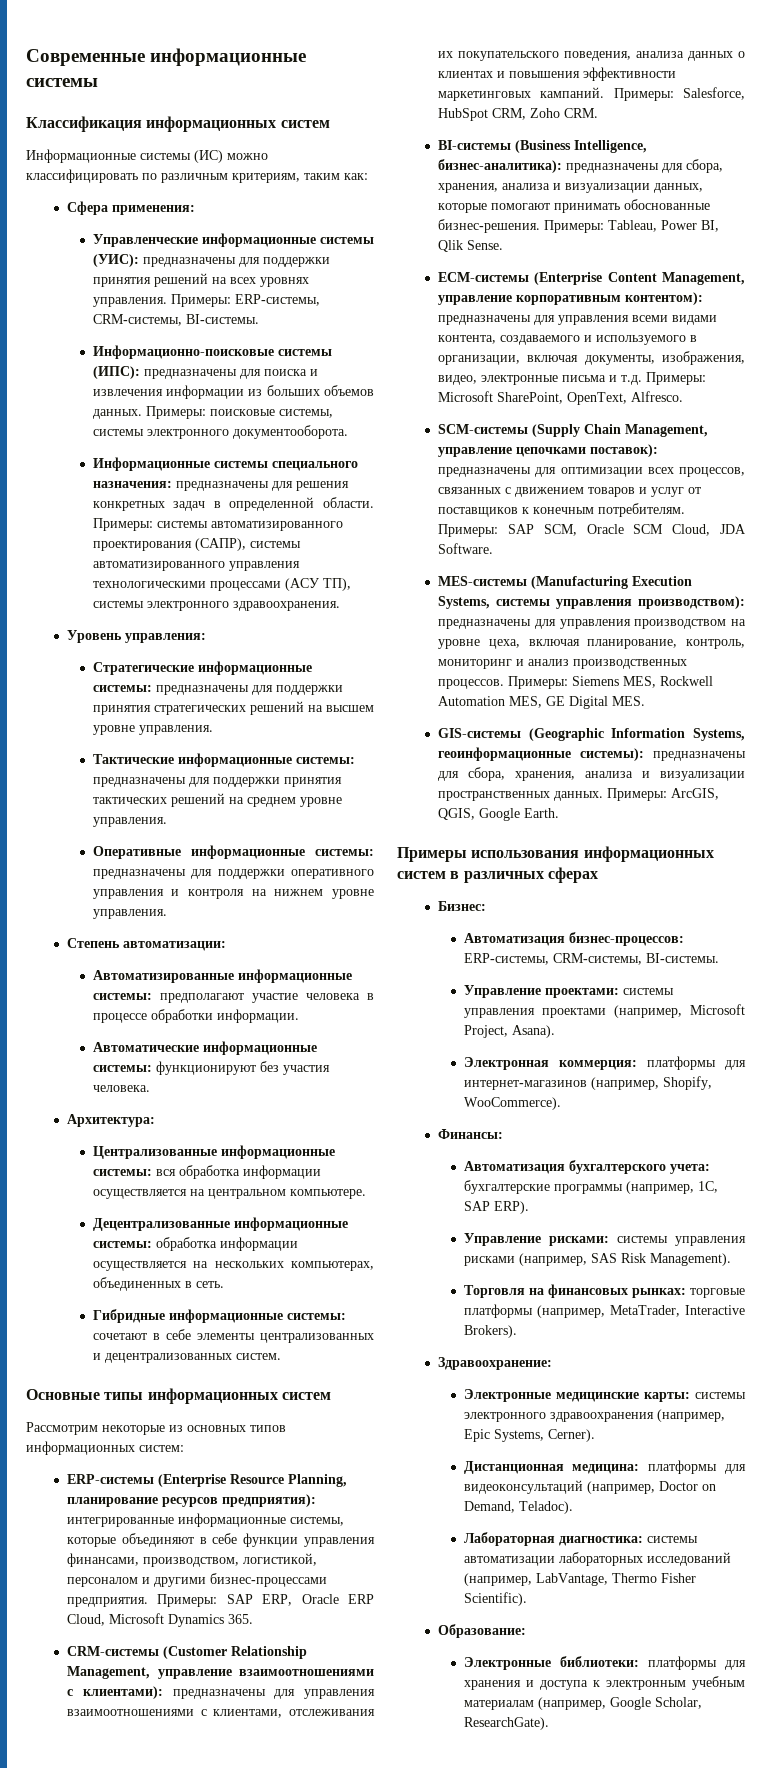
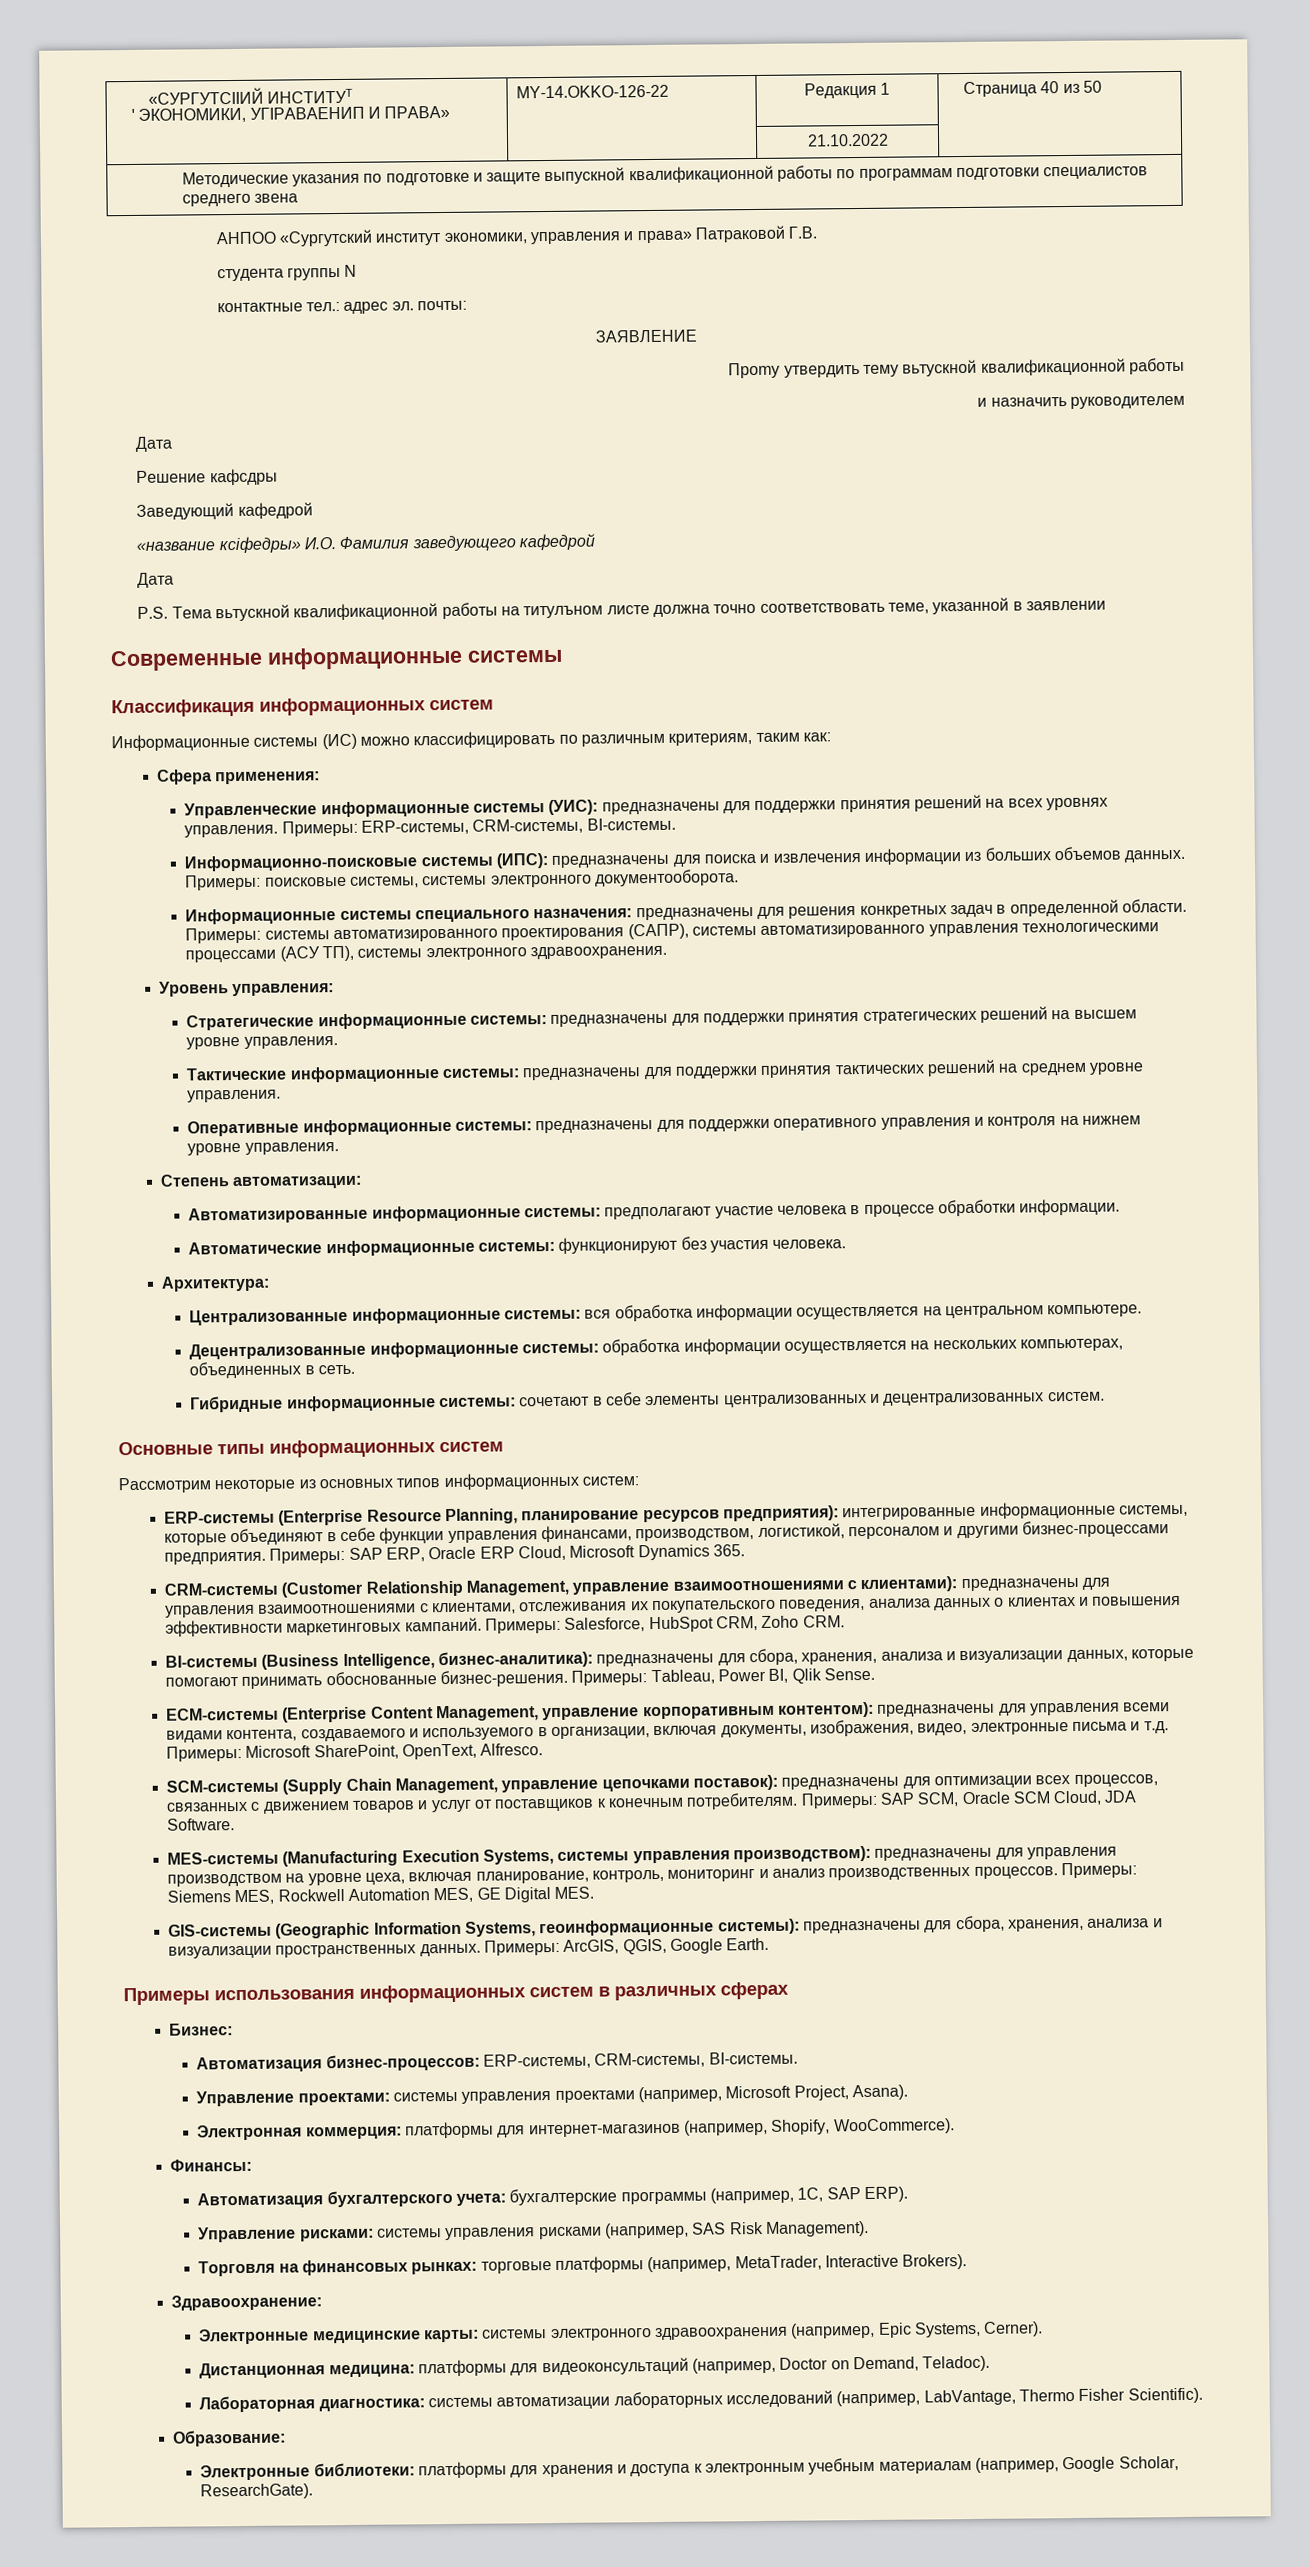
(26, 57) none -> [147,87,353,105] [131,105,451,123] [515,84,669,99] [803,82,891,99] [963,80,1103,97] [806,133,889,147] [181,165,1149,188] [181,193,298,207] [215,225,818,247] [216,264,358,282] [216,300,468,314] [594,329,697,343] [728,357,1186,379] [977,395,1185,409] [135,436,173,452] [136,468,278,486] [136,502,313,520] [136,533,596,554] [137,572,175,588] [137,597,1106,622] «СУРГУТСІІИЙ ИНСТИТУТ // ' ЭКОНОМИКИ, УГІРАВАЕНИП И ПPABA» | MY-14.OKKO-126-22 | Редакция 1 | Страница 40 из 50 // | | 21.10.2022 | // Методические указания по подготовке и защите выпускной квалификационной работы по программам подготовки специалистов среднего звена // AHПOO «Сургутский институт экономики, управления и права» Патраковой Г.В. // студента группы N // контактные тел.: адрес эл. почты: // ЗАЯВЛЕНИЕ // Пpomy утвердить тему вьтускной квалификационной работы // и назначить руководителем // Дата // Решение кафсдры // Заведующий кафедрой // «название ксіфедры» И.О. Фамилия заведующего кафедрой // Дата // Р.Ѕ. Тема вьтускной квалификационной работы на титулъном листе должна точно соответствовать теме, указанной в заявлении //

